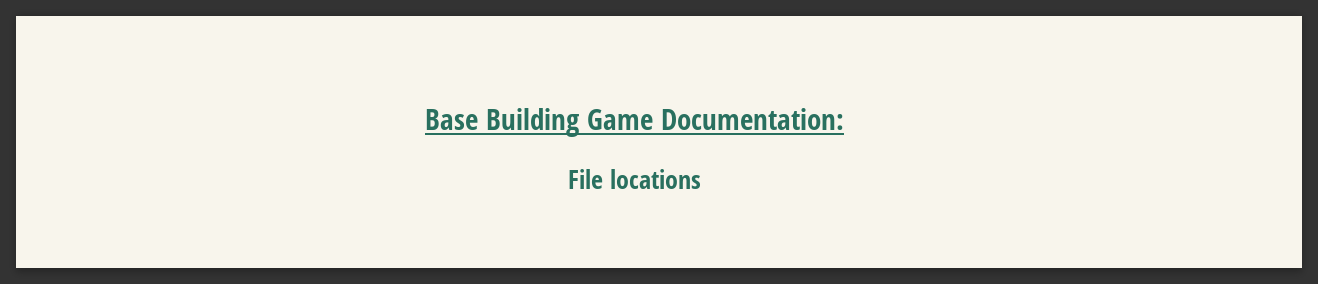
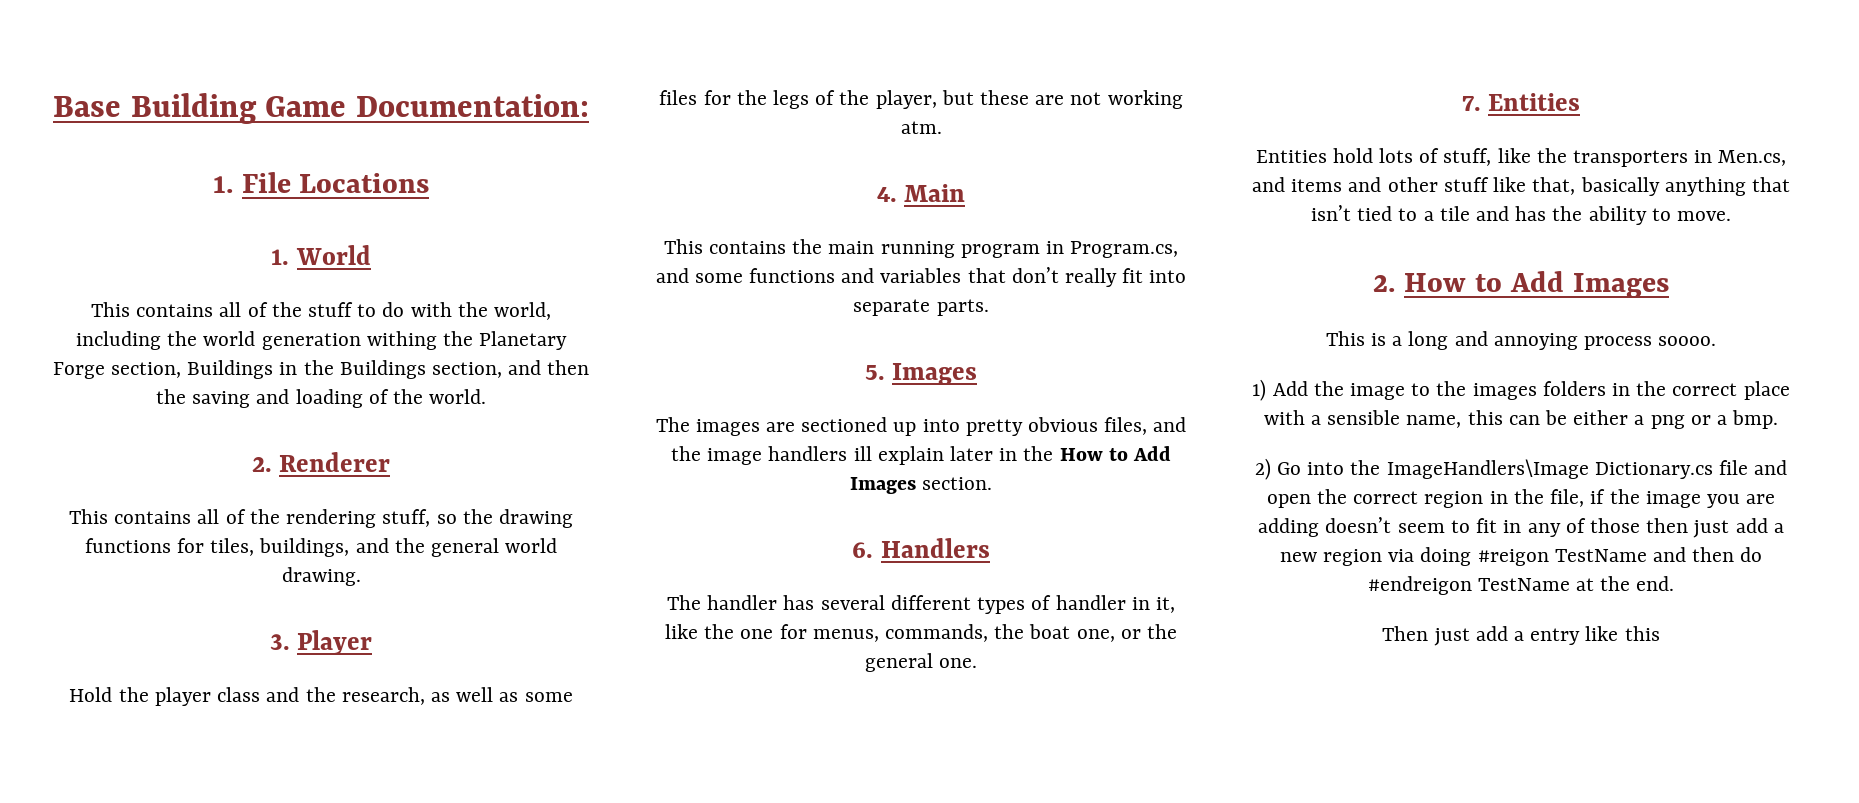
[567,169,702,189] File locations -> [212,172,430,193] [271,245,371,265] [90,302,552,320] [75,331,568,350] [52,360,590,379] [155,389,487,408] [251,452,391,472] [69,509,573,528] [84,538,558,557] [281,567,361,586] [269,630,373,655] [69,687,573,706] [659,90,1183,109] [900,121,942,134] [876,184,966,202] [663,239,1179,258] [655,267,1187,287] [853,299,989,316] [864,363,978,385] [655,417,1187,436] [670,446,1172,465] [849,477,993,494] [852,538,990,558] [667,595,1175,614] [664,624,1178,642] [864,653,978,672] [1461,93,1581,111] [1255,148,1787,167] [1252,177,1790,196] [1310,205,1732,225] [1373,271,1669,298] [1325,331,1717,350] [1252,379,1790,401] [1263,410,1779,429] [1254,458,1788,480] [1266,489,1776,508] [1258,517,1784,538] [1279,547,1763,566] [1367,576,1675,595] [1382,626,1660,646] 1. File Locations // 1. World // This contains all of the stuff to do with the world, including the world generation withing the Planetary Forge section, Buildings in the Buildings section, and then the saving and loading of the world. // 2. Renderer // This contains all of the rendering stuff, so the drawing functions for tiles, buildings, and the general world drawing. // 3. Player // Hold the player class and the research, as well as some files for the legs of the player, but these are not working atm. // 4. Main // This contains the main running program in Program.cs, and some functions and variables that don’t really fit into separate parts. // 5. Images // The images are sectioned up into pretty obvious files, and the image handlers ill explain later in the How to Add Images section. // 6. Handlers // The handler has several different types of handler in it, like the one for menus, commands, the boat one, or the general one. // 7. Entities // Entities hold lots of stuff, like the transporters in Men.cs, and items and other stuff like that, basically anything that isn’t tied to a tile and has the ability to move. // 2. How to Add Images // This is a long and annoying process soooo. // 1) Add the image to the images folders in the correct place with a sensible name, this can be either a png or a bmp. // 2) Go into the ImageHandlers\Image Dictionary.cs file and open the correct region in the file, if the image you are adding doesn’t seem to fit in any of those then just add a new region via doing #reigon TestName and then do #endreigon TestName at the end. // Then just add a entry like this

